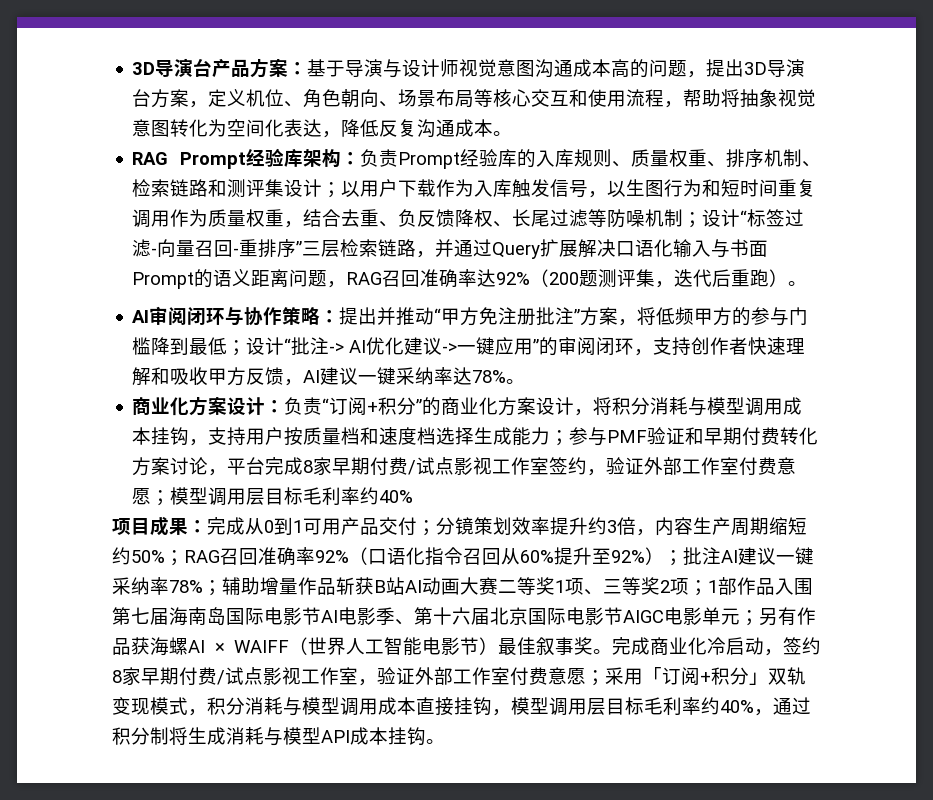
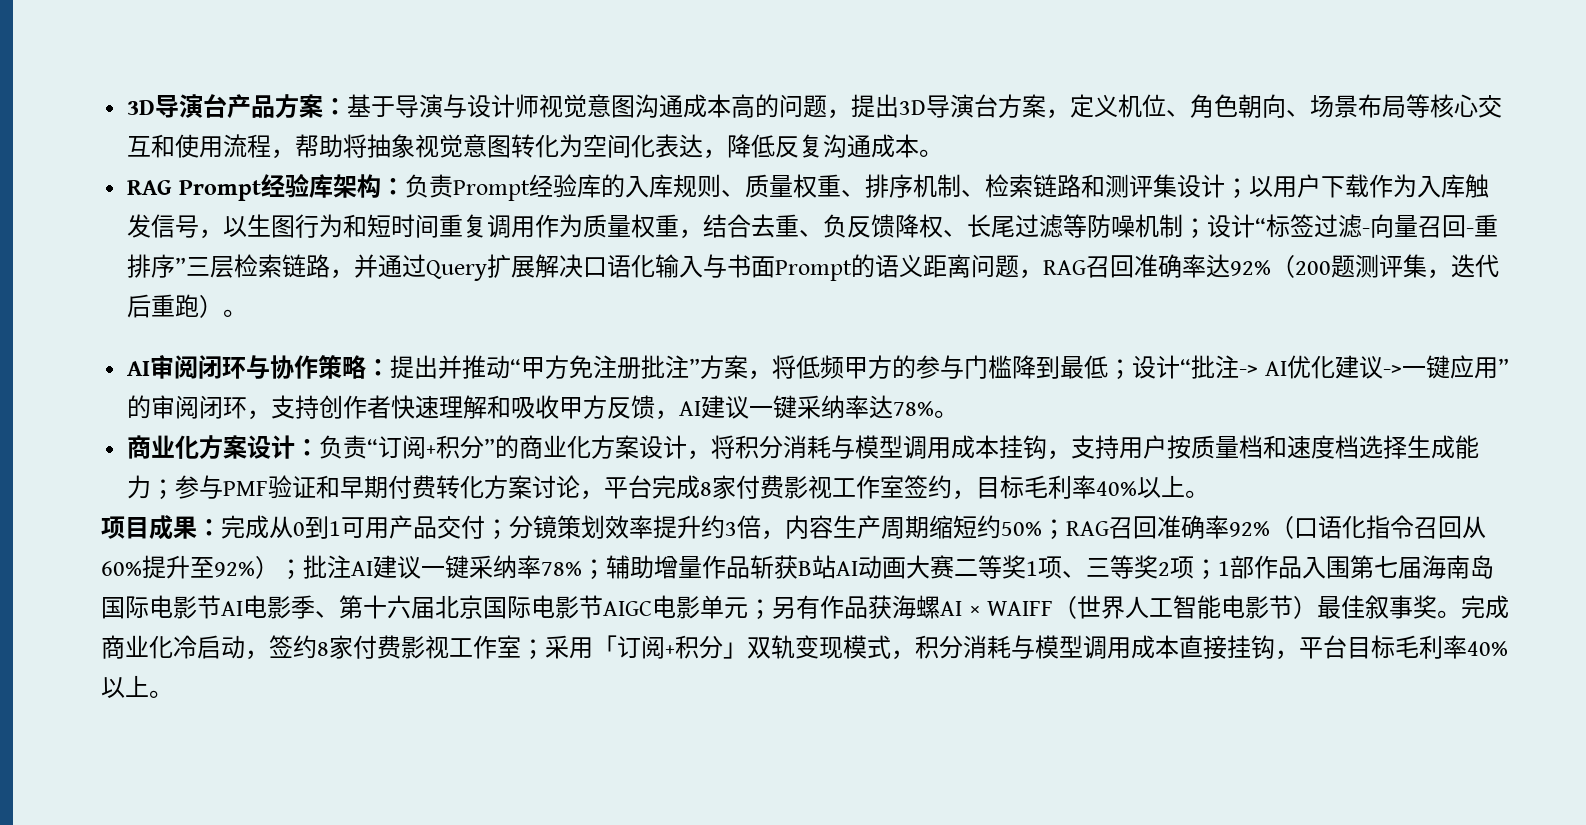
[332,457,797,476] [132,487,414,506] 早期付费/试点影视工作室签约，验证外部工作室付费意愿；模型调用层目标毛利率约40% -> [736,475,1210,500] 付费影视工作室签约，目标毛利率40%以上。
[141,667,586,686] 早期付费/试点影视工作室，验证外部工作室付费意愿 -> [353,635,521,659] 付费影视工作室
[511,697,811,716] [112,727,426,746] 模型调用层目标毛利率约40%，通过积分制将生成消耗与模型API成本挂钩 -> [1299,635,1508,659] [101,675,149,698] 平台目标毛利率40%以上

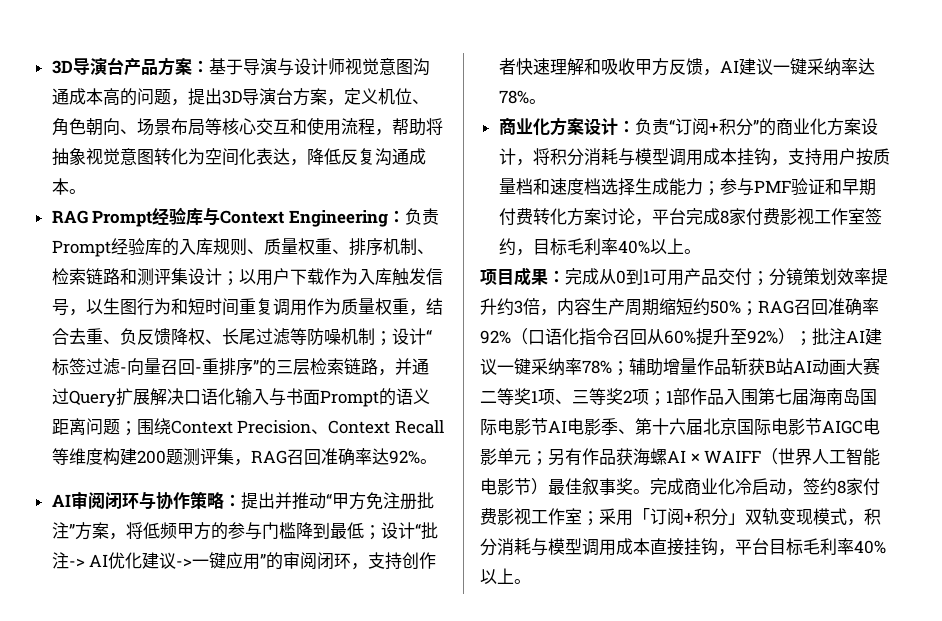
[332,174,381,198] 架构 -> [203,207,388,227] 与Context Engineering
(187, 266) none -> [258,358,276,376] 的
(1020, 266) none -> [119,418,444,436] [51,448,234,466] ；围绕Context Precision、Context Recall等维度构建200题测评集
[1271,254,1500,279] [127,294,224,318] （200题测评集，迭代后重跑） -> (420, 457) none

